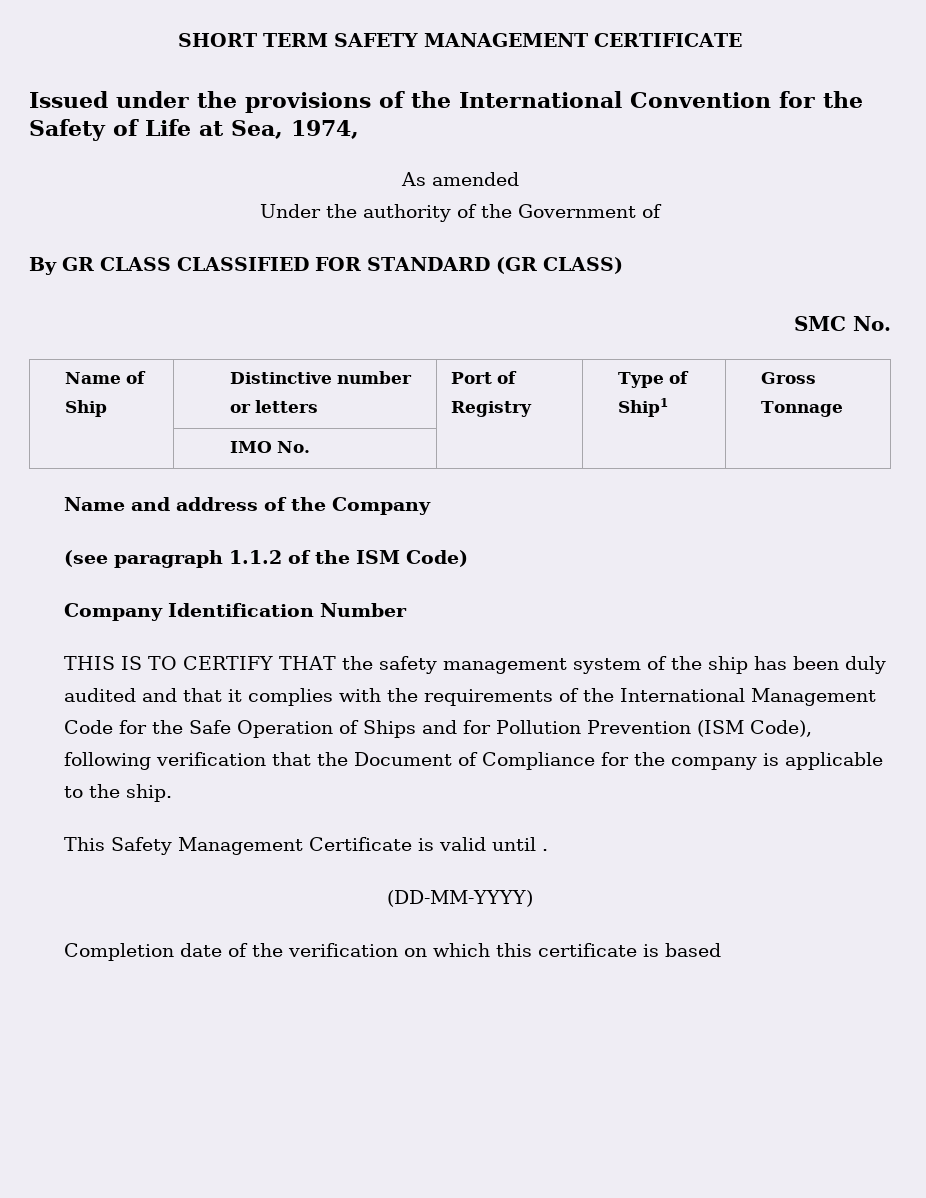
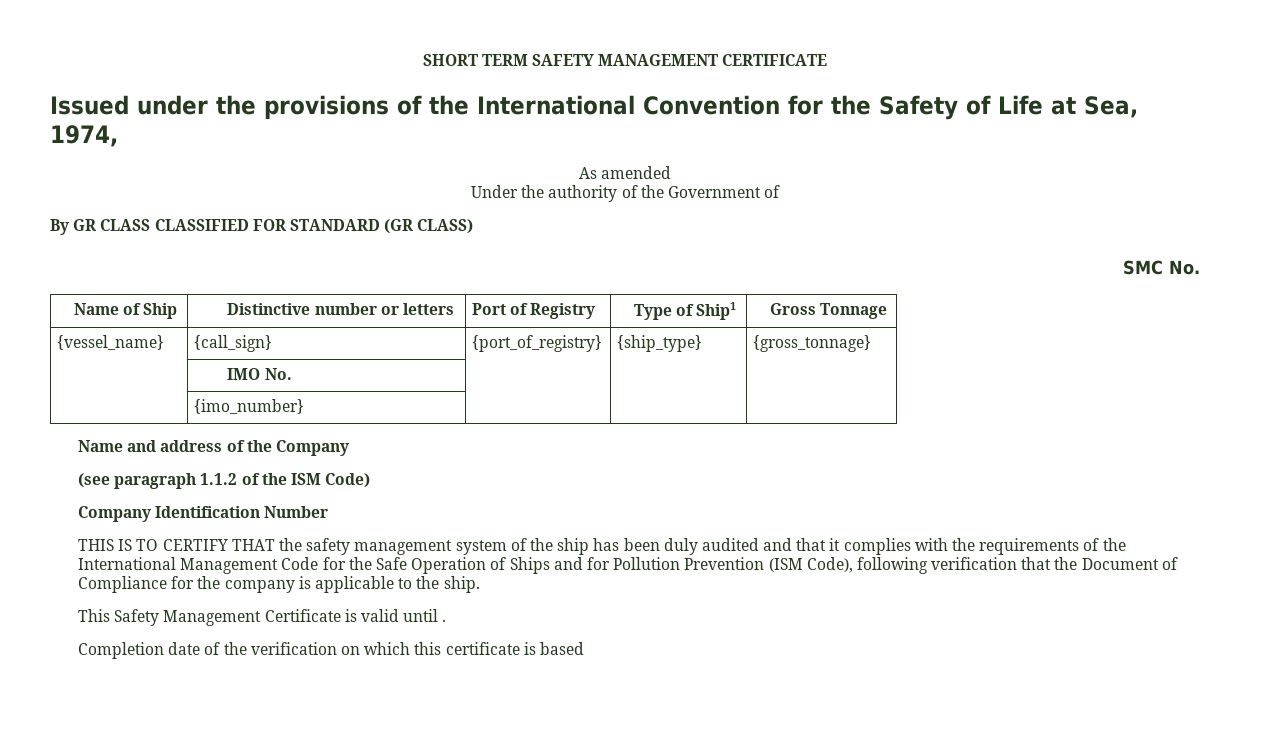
(843, 409) none -> [56,335,164,350] [193,335,272,352] [471,335,602,352] [616,335,702,352] [752,335,871,352] // {vessel_name} | {call_sign} | {port_of_registry} | {ship_type} | {gross_tonnage}
(311, 447) none -> [193,399,304,414] // | {imo_number} | | |
[387,890,534,907] // (DD-MM-YYYY) -> (447, 620) none

